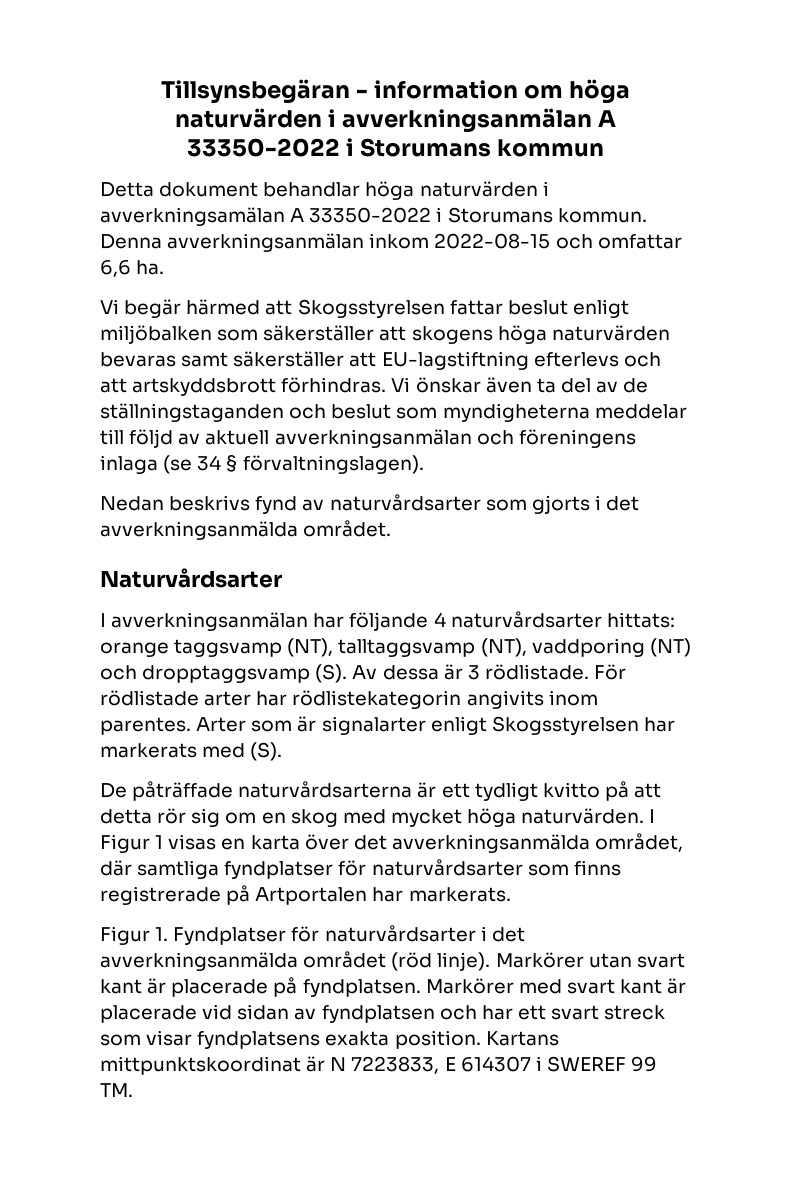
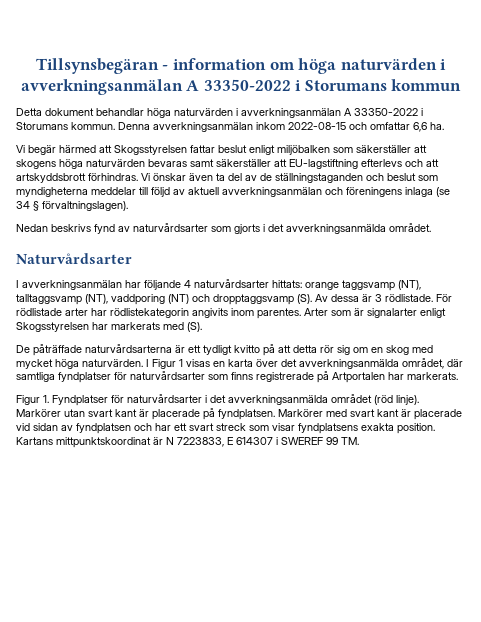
[100,207,285,226] avverkningsamälan -> [241,108,341,118] avverkningsanmälan

